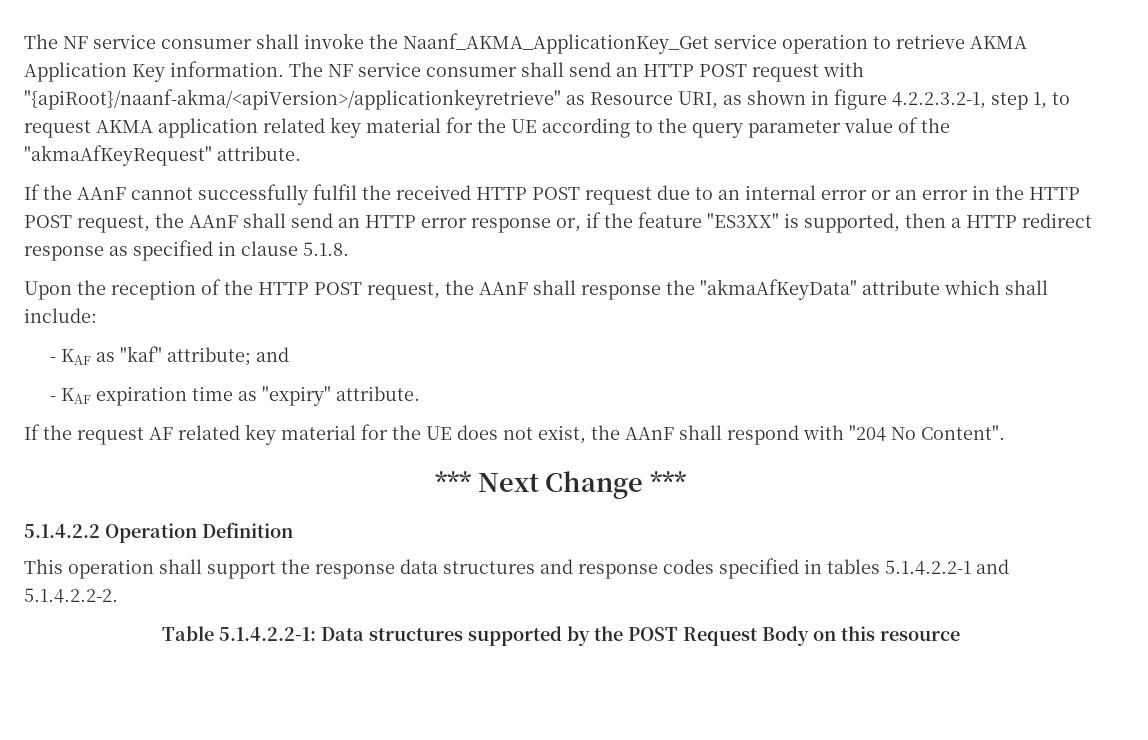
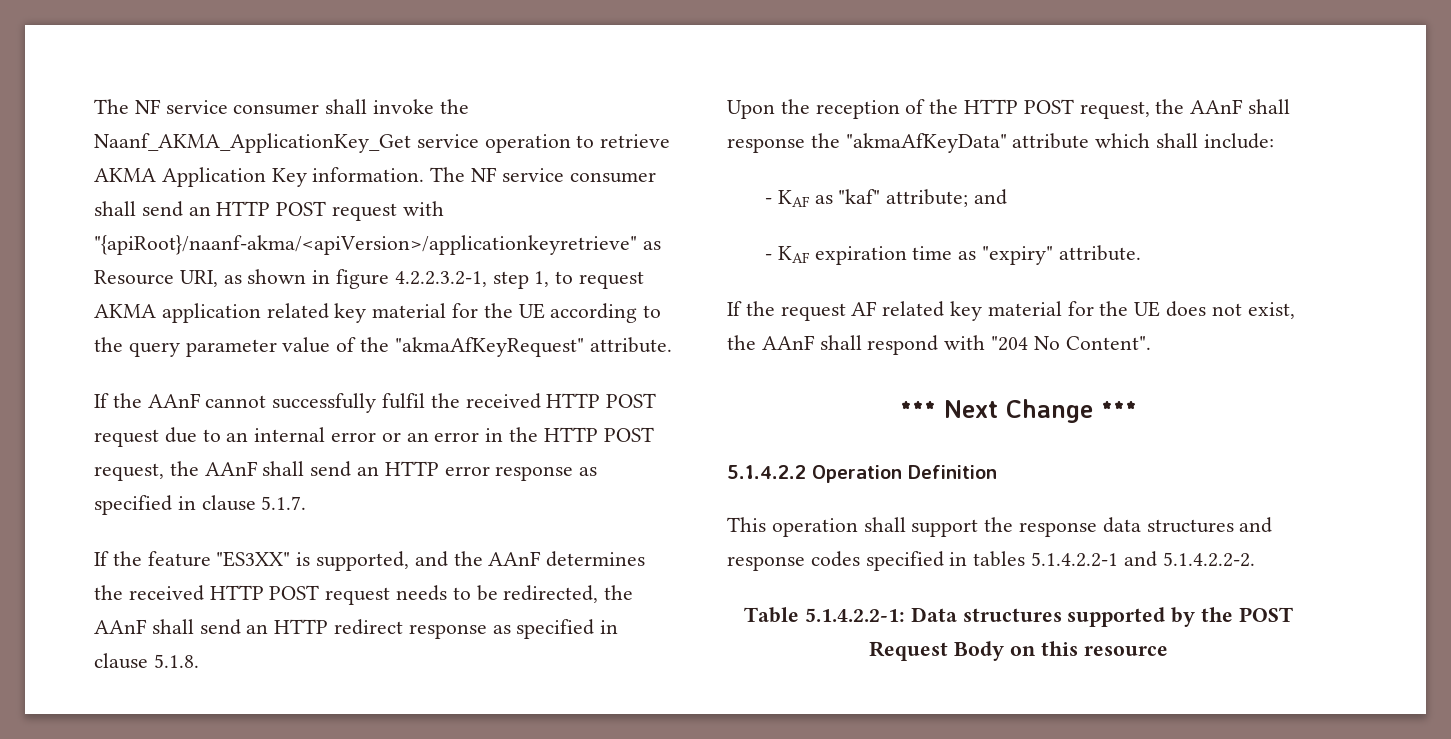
[556,212,601,232] or, if -> [579,467,598,476] [94,495,307,515] [94,551,109,566] as specified in clause 5.1.7. // If
[905,213,961,228] then a -> [414,551,646,567] [94,585,634,605] [94,619,269,635] and the AAnF determines the received HTTP POST request needs to be redirected, the AAnF shall send an

